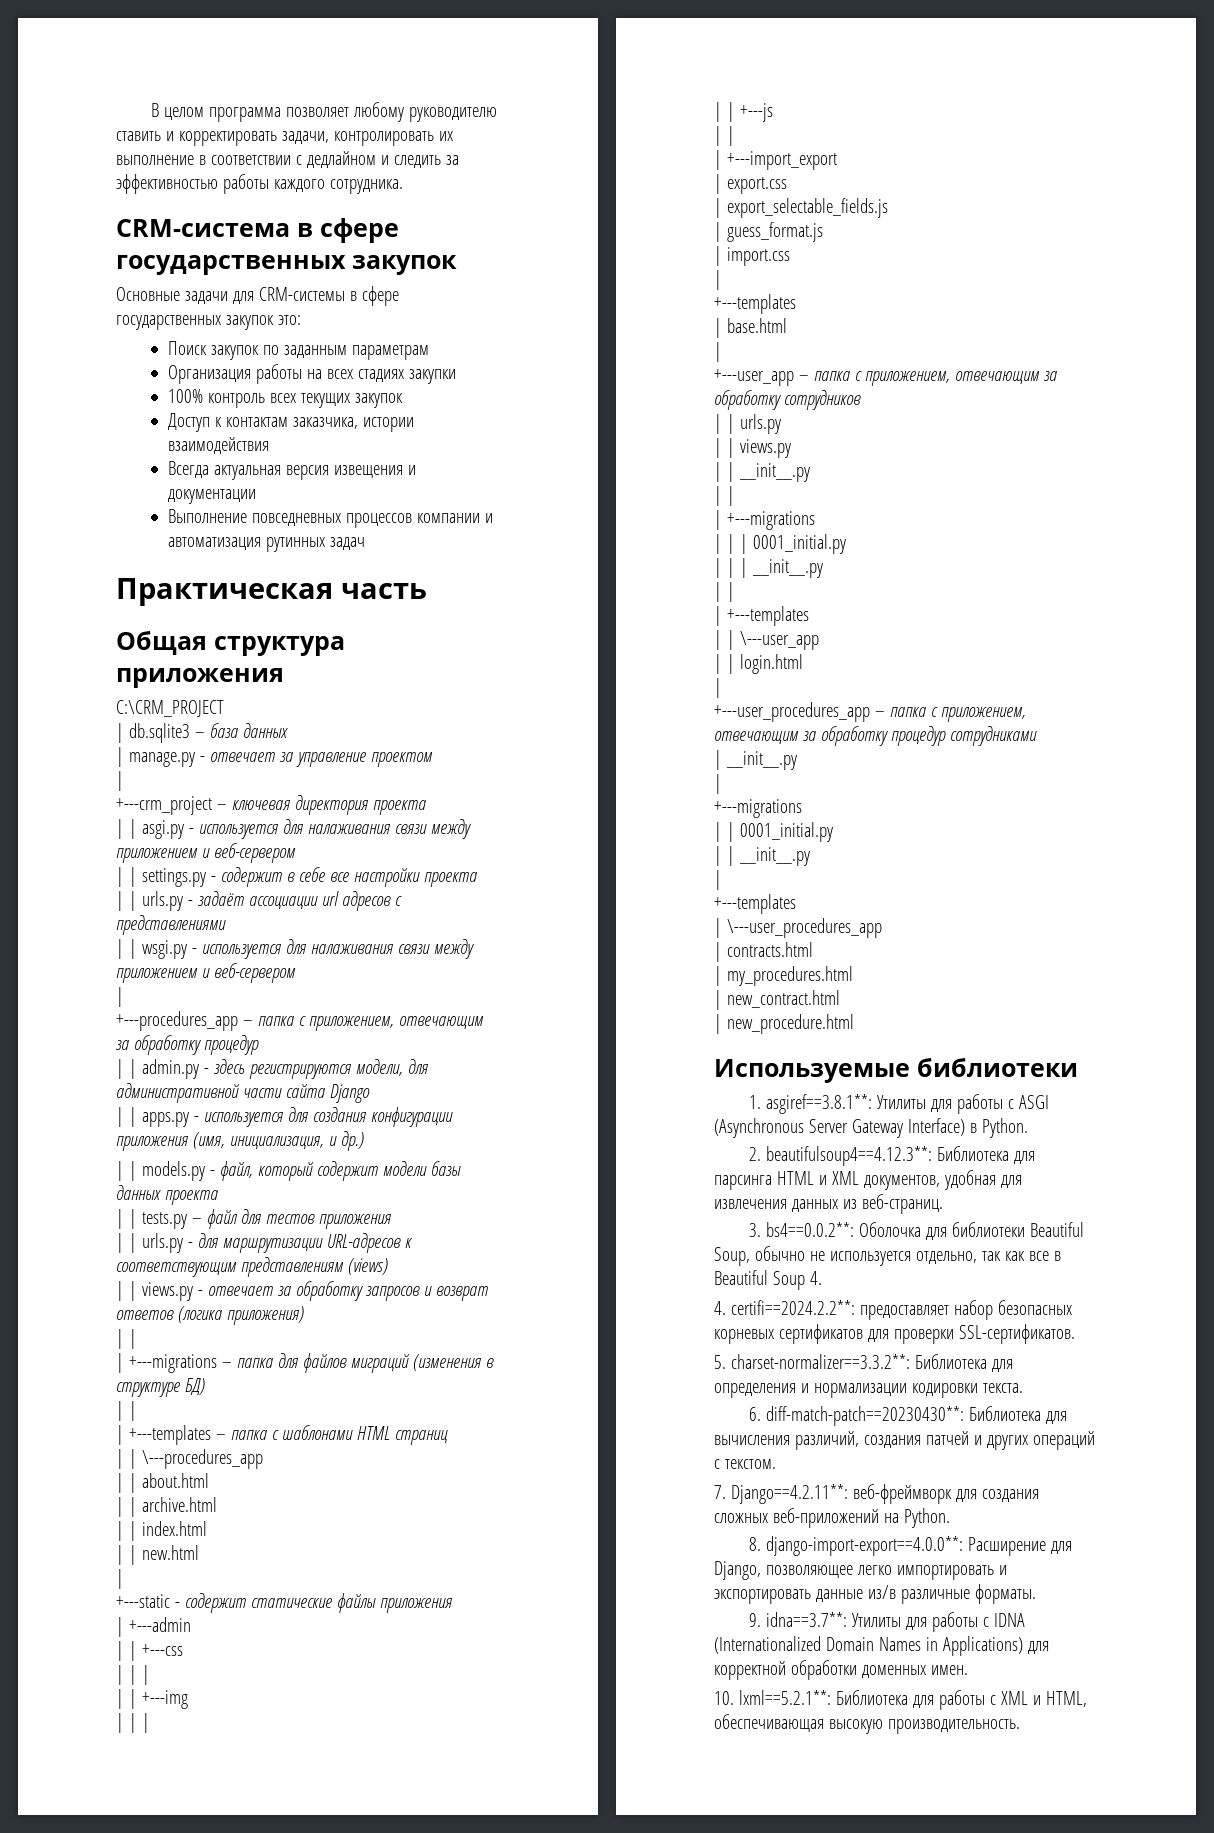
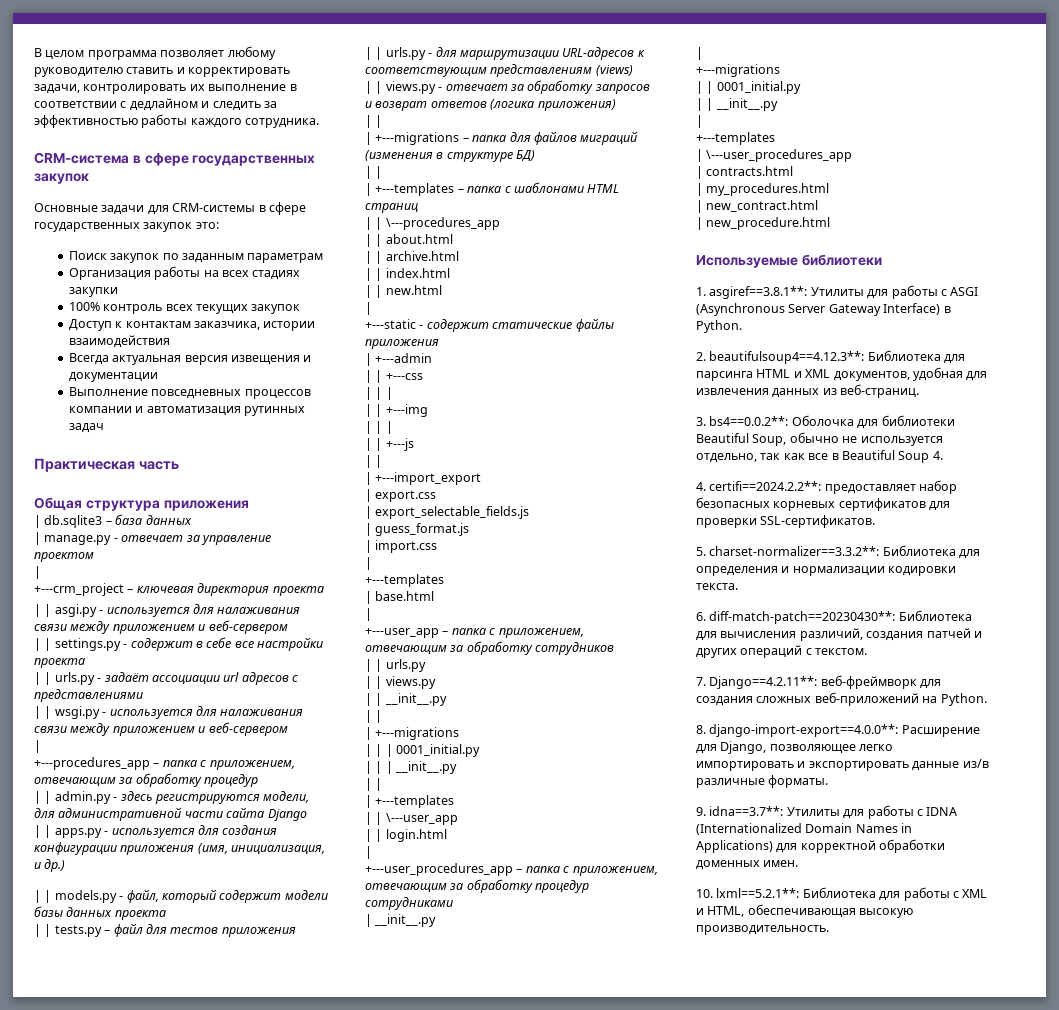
[116,700,224,717] // C:\CRM_PROJECT -> (249, 505) none

